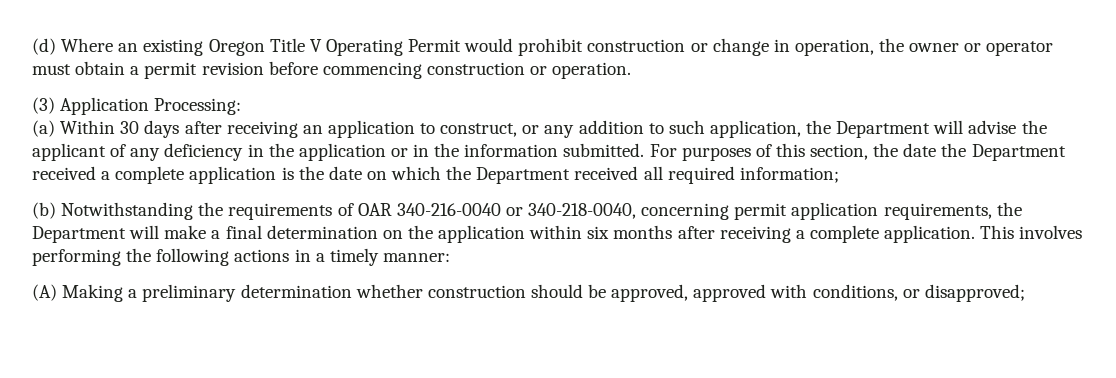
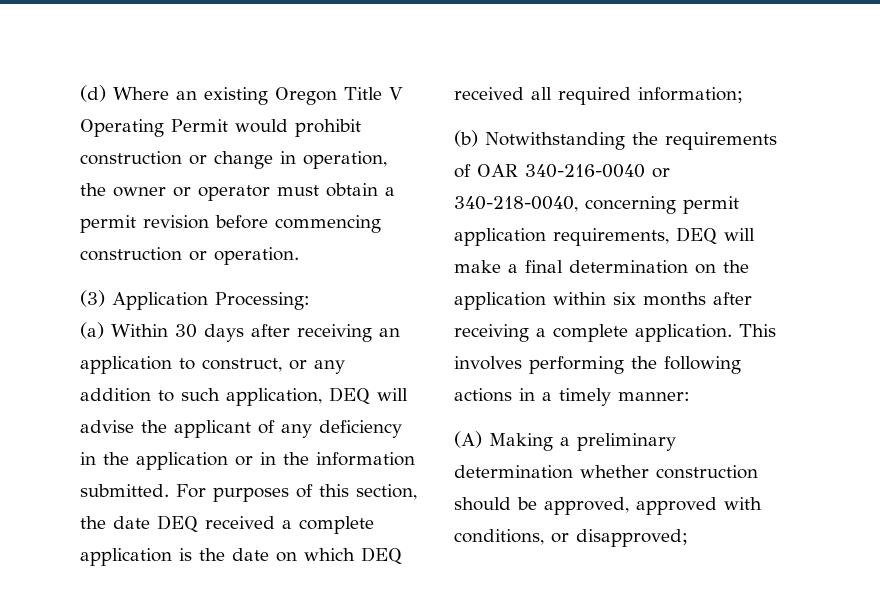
[806,120,931,138] the Department -> [329,387,370,405] DEQ
[941,143,1066,161] the Department -> [157,515,198,533] DEQ
[446,166,571,184] the Department -> [361,547,402,565] DEQ
[996,202,1022,216] [32,226,126,243] the Department -> [676,227,717,245] DEQ

